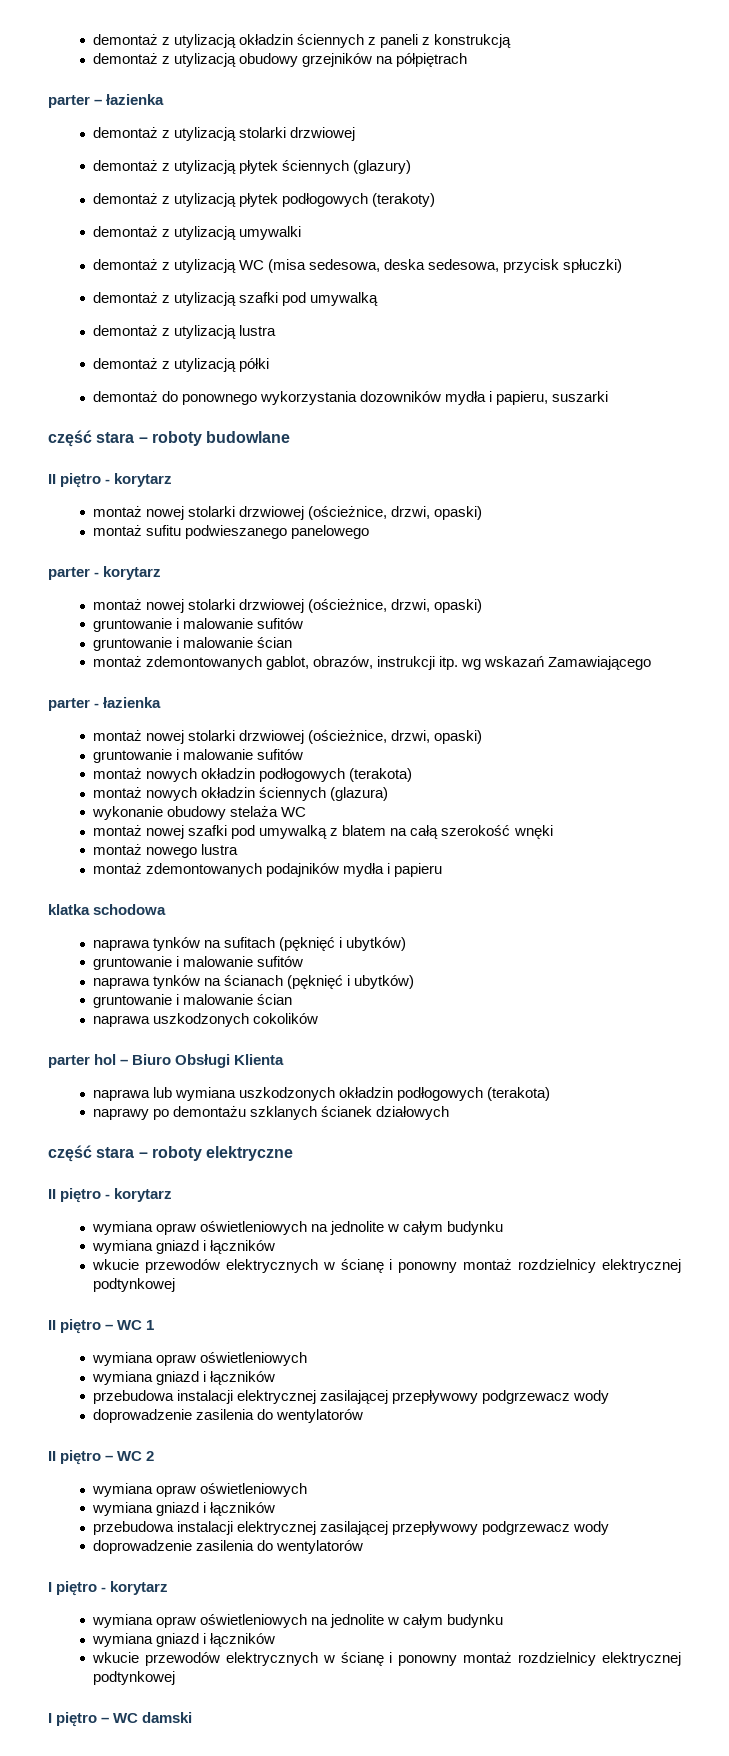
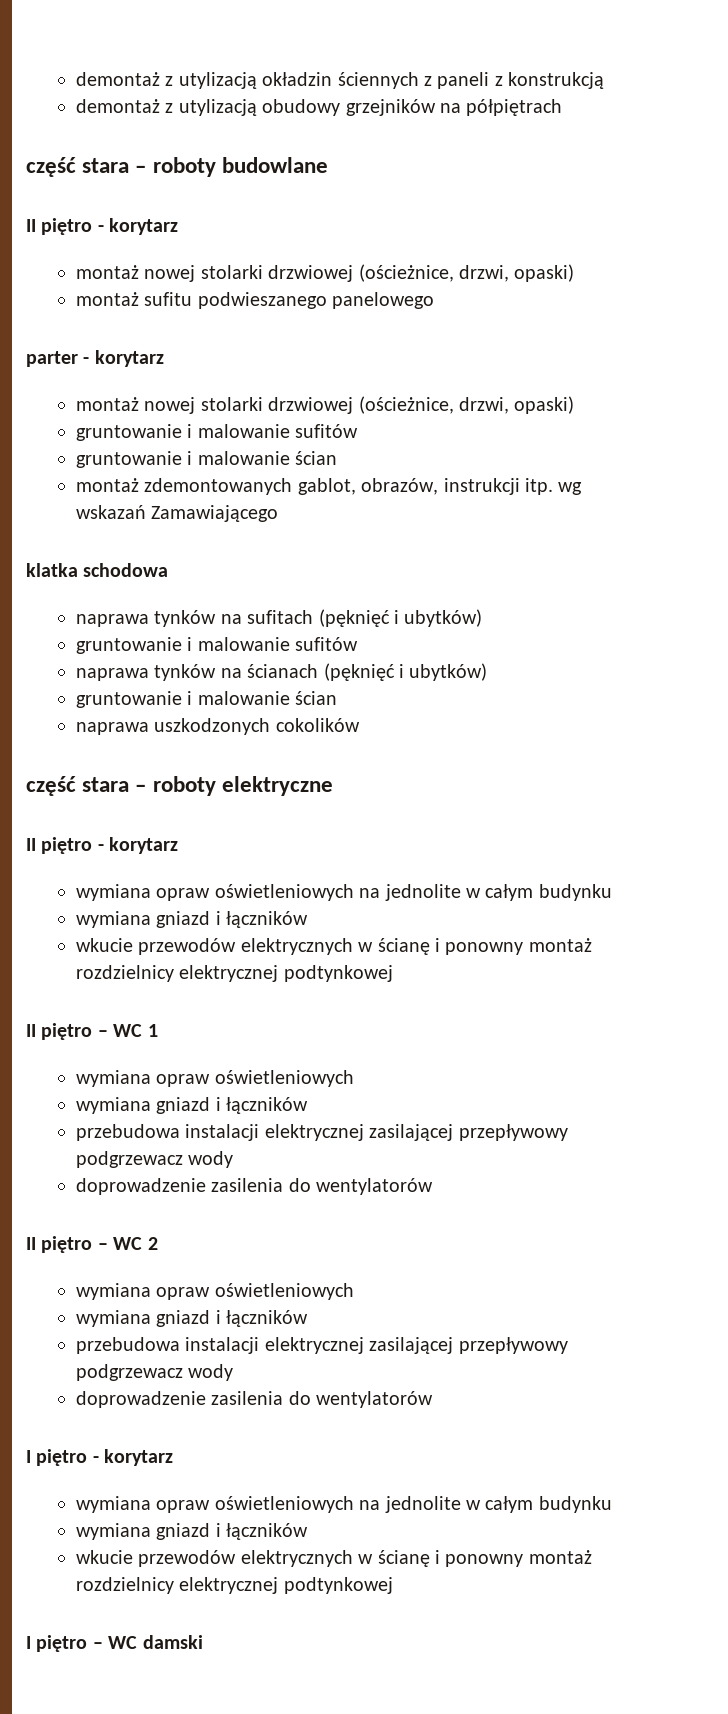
[48,94,165,108] [93,127,356,141] [93,160,412,174] [93,193,436,207] [93,226,302,240] [93,259,623,273] [93,292,379,306] [93,325,277,339] [93,358,270,372] [93,391,609,405] // parter – łazienka // demontaż z utylizacją stolarki drzwiowej // demontaż z utylizacją płytek ściennych (glazury) // demontaż z utylizacją płytek podłogowych (terakoty) // demontaż z utylizacją umywalki // demontaż z utylizacją WC (misa sedesowa, deska sedesowa, przycisk spłuczki) // demontaż z utylizacją szafki pod umywalką // demontaż z utylizacją lustra // demontaż z utylizacją półki // demontaż do ponownego wykorzystania dozowników mydła i papieru, suszarki -> (563, 107) none
[48,697,162,711] [93,730,483,744] [93,749,304,763] [93,768,413,782] [93,787,389,801] [92,806,307,820] [93,825,553,839] [93,844,239,858] [93,863,443,877] // parter - łazienka // montaż nowej stolarki drzwiowej (ościeżnice, drzwi, opaski) // gruntowanie i malowanie sufitów // montaż nowych okładzin podłogowych (terakota) // montaż nowych okładzin ściennych (glazura) // wykonanie obudowy stelaża WC // montaż nowej szafki pod umywalką z blatem na całą szerokość wnęki // montaż nowego lustra // montaż zdemontowanych podajników mydła i papieru -> (279, 513) none
[48,1054,285,1068] [93,1087,551,1101] [93,1106,450,1120] // parter hol – Biuro Obsługi Klienta // naprawa lub wymiana uszkodzonych okładzin podłogowych (terakota) // naprawy po demontażu szklanych ścianek działowych -> (360, 725) none

